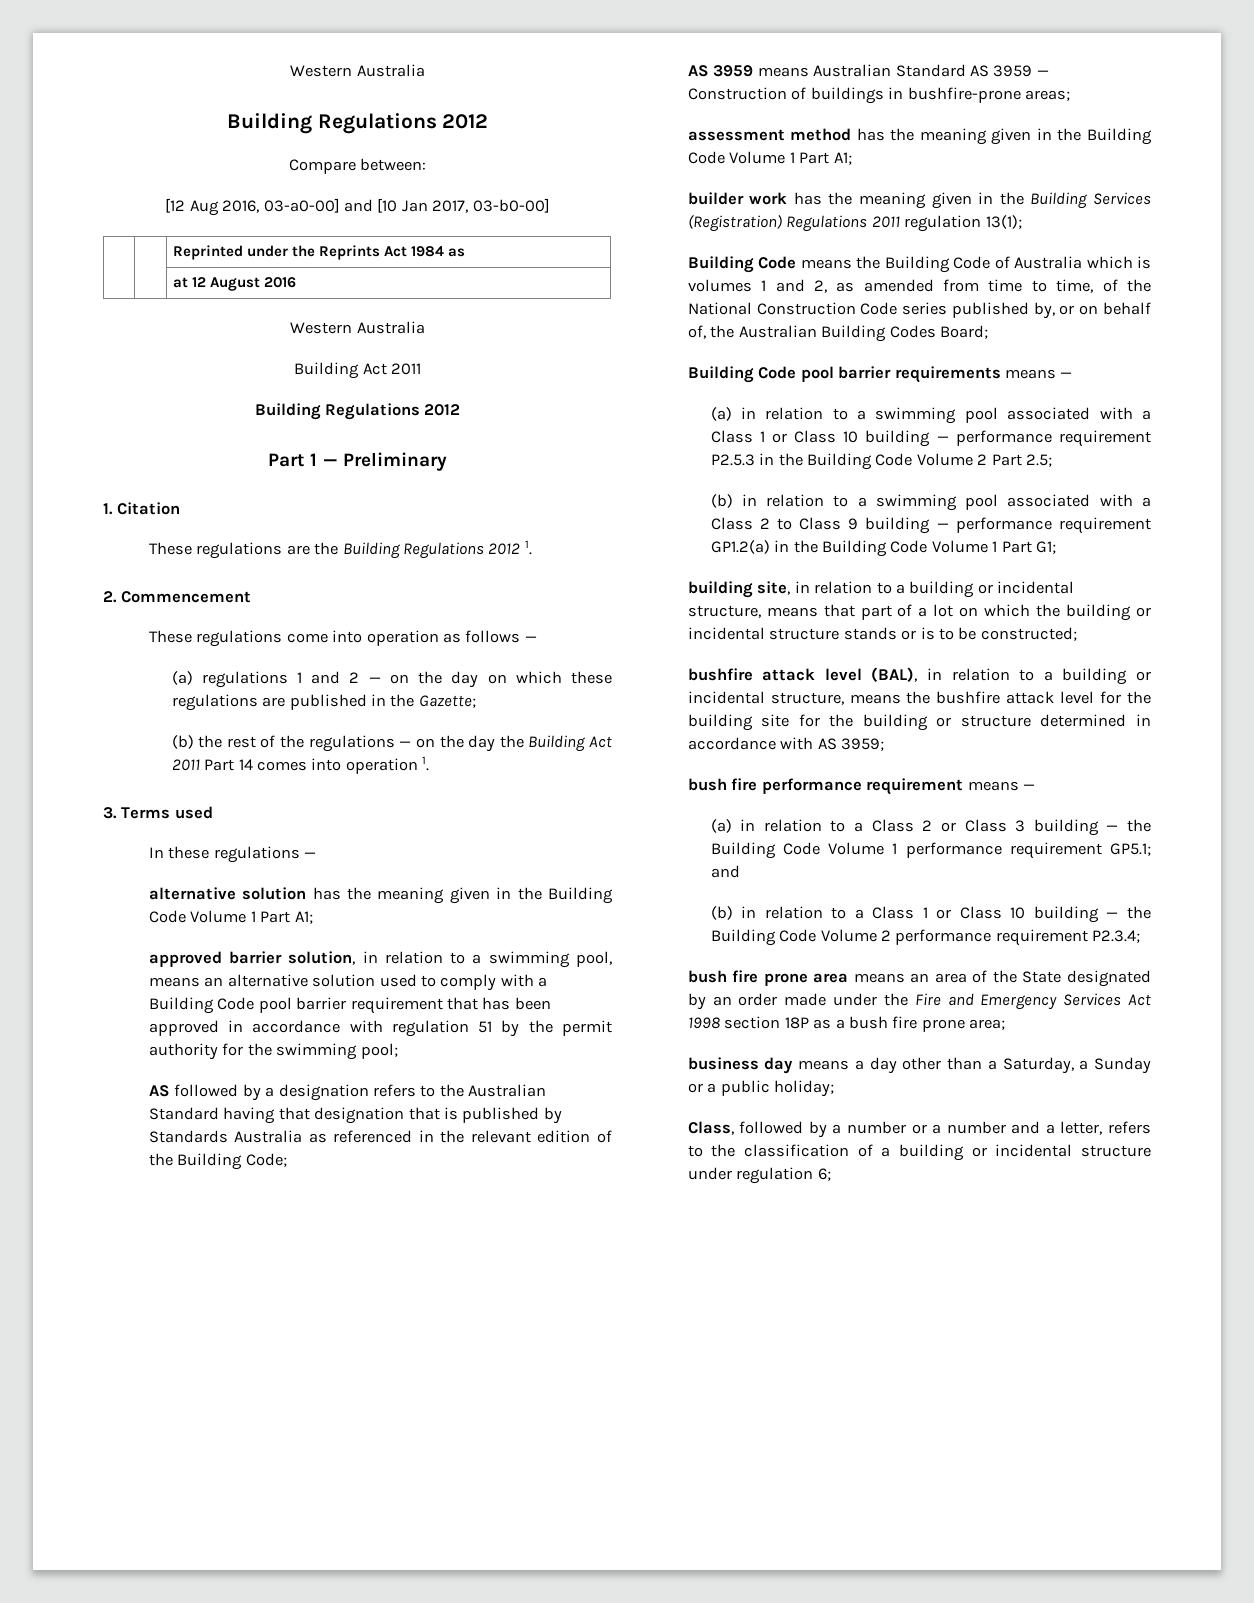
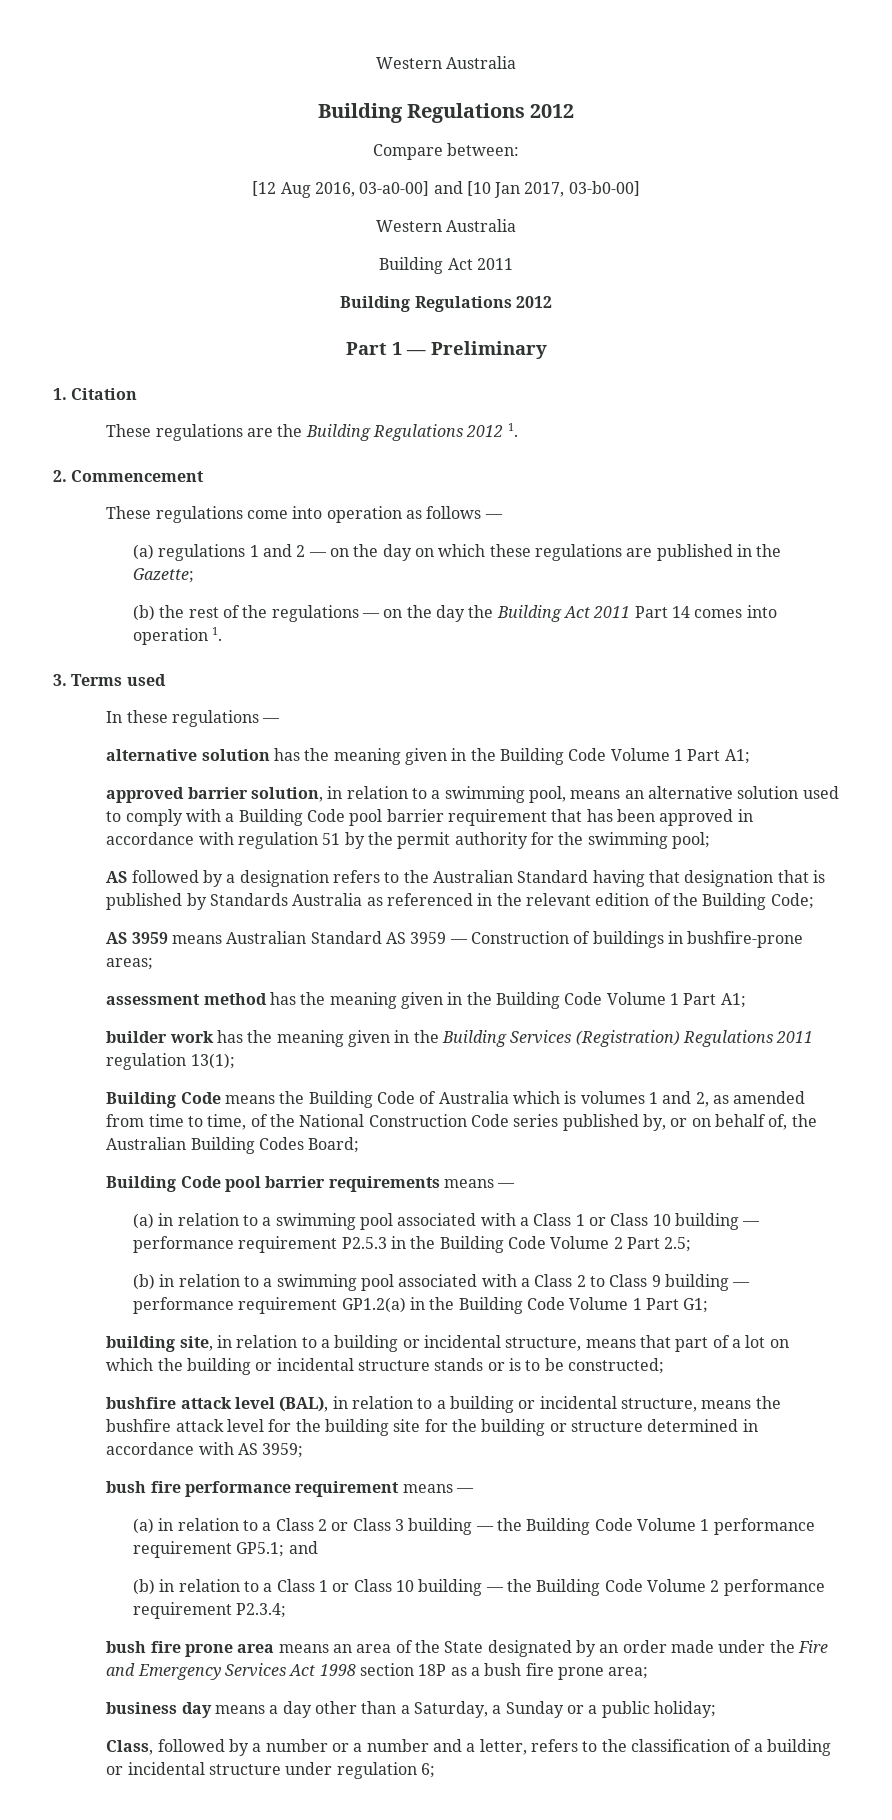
[173,245,466,260] [173,277,297,291] // | | Reprinted under the Reprints Act 1984 as // | | at 12 August 2016 -> (640, 188) none

